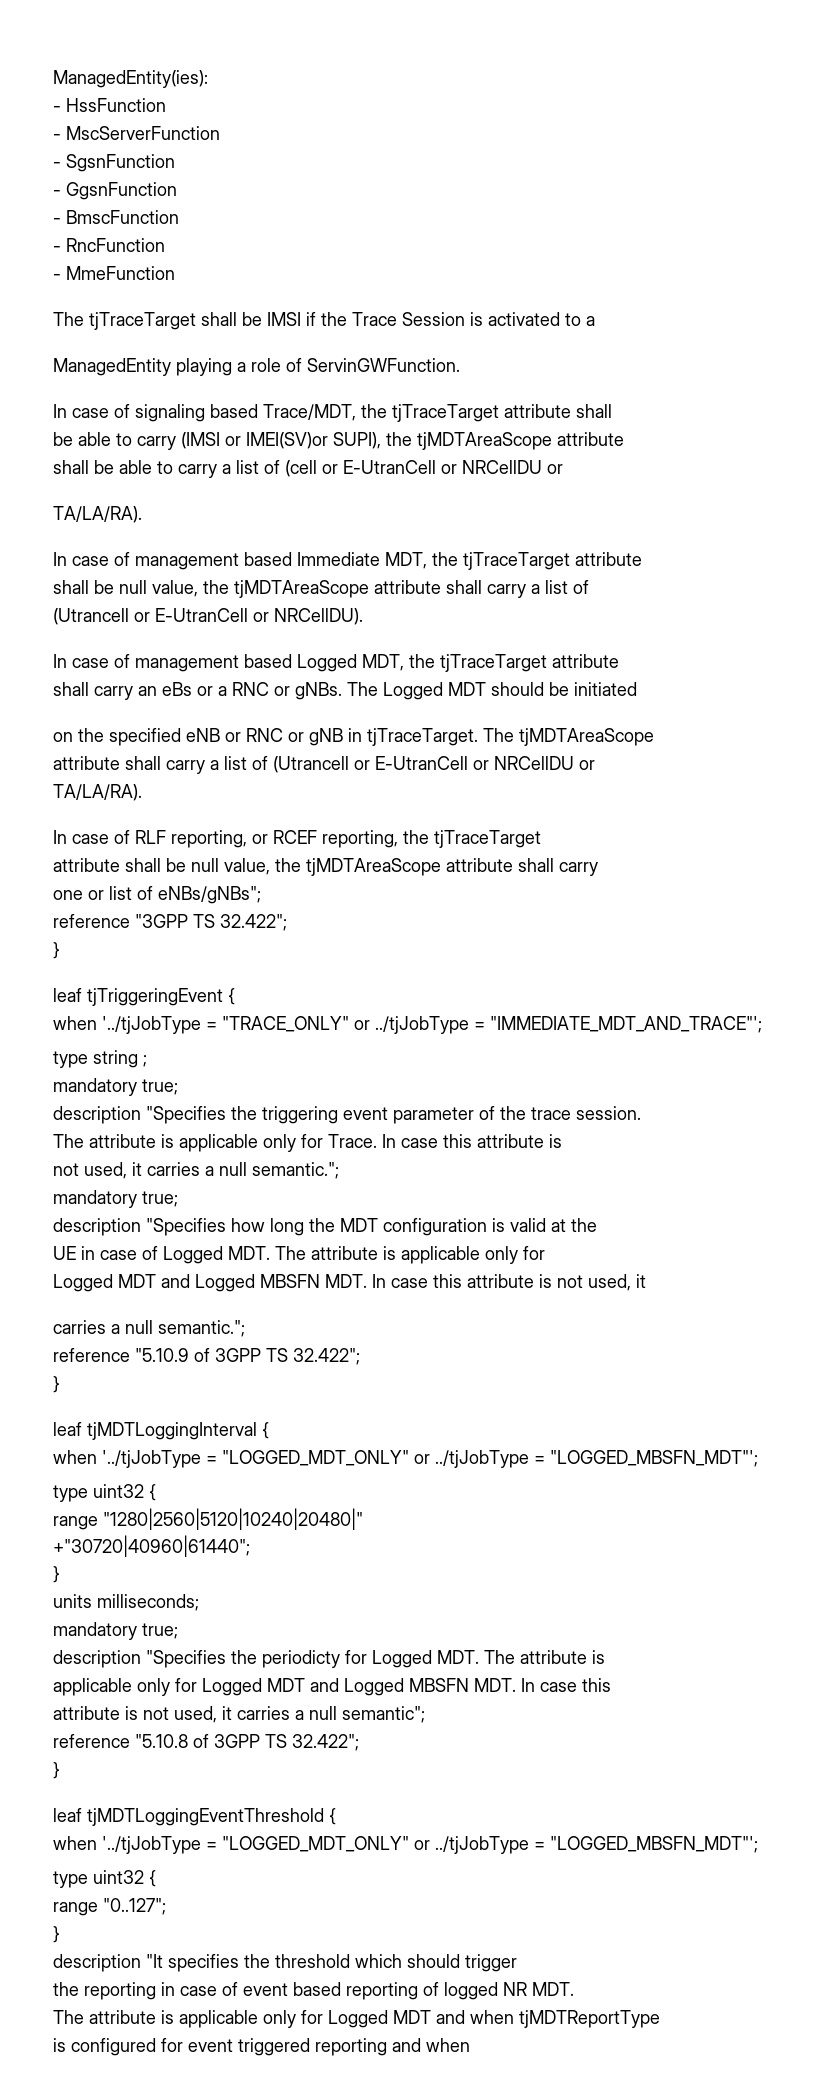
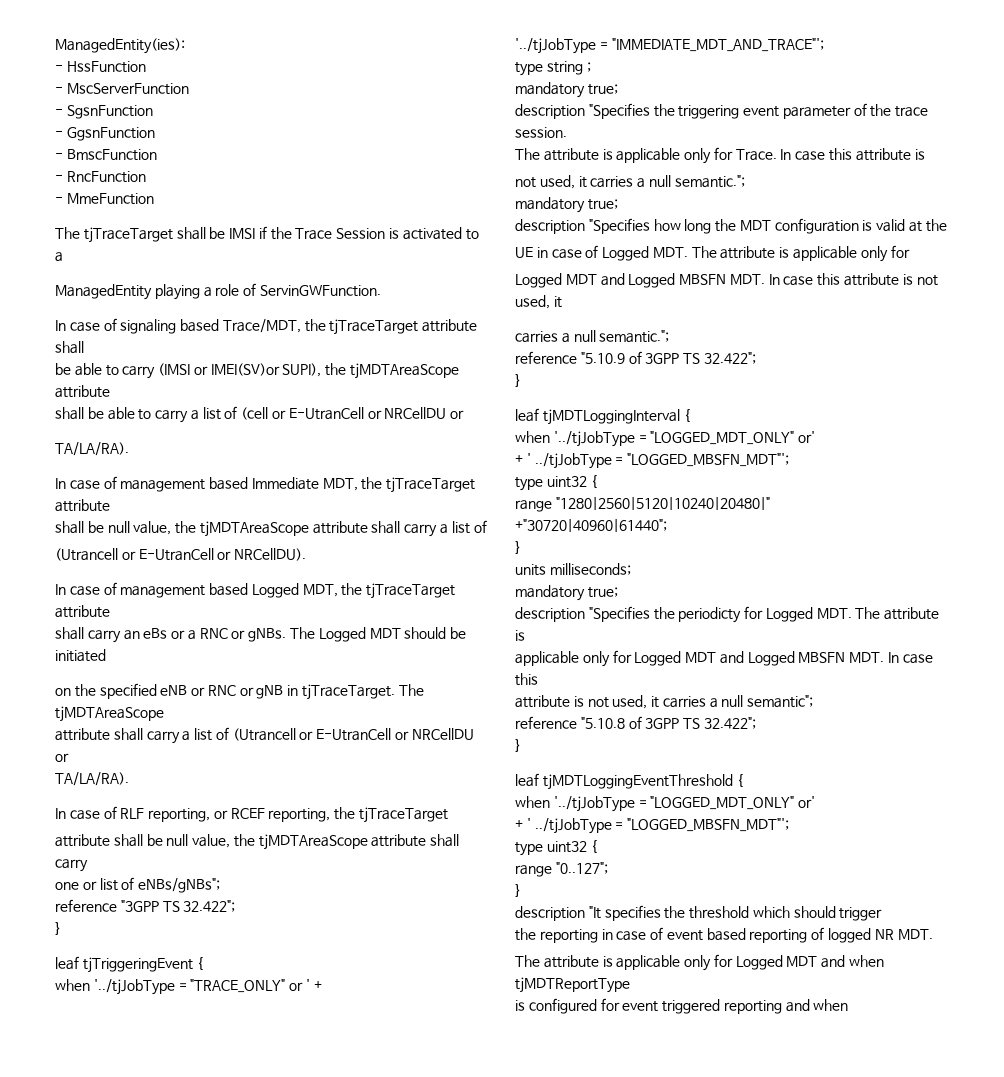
[375,1016,469,1034] ../tjJobType -> [305,979,322,990] [515,38,596,54] ' + // '../tjJobType
[414,1454,430,1464] or -> [798,431,816,443] [515,453,531,464] or' // + '
[414,1840,430,1850] or -> [798,796,816,808] [515,818,531,829] or' // + '

